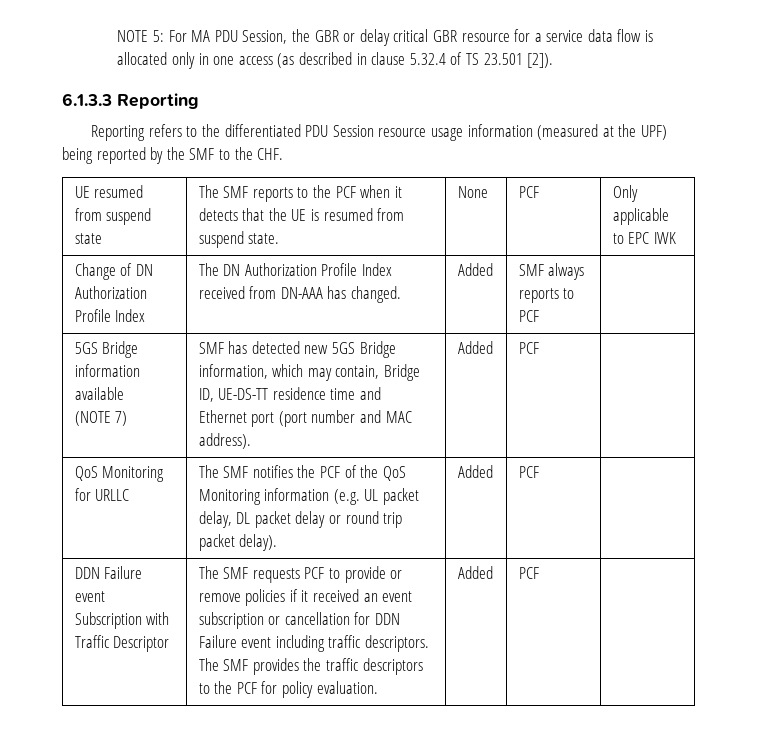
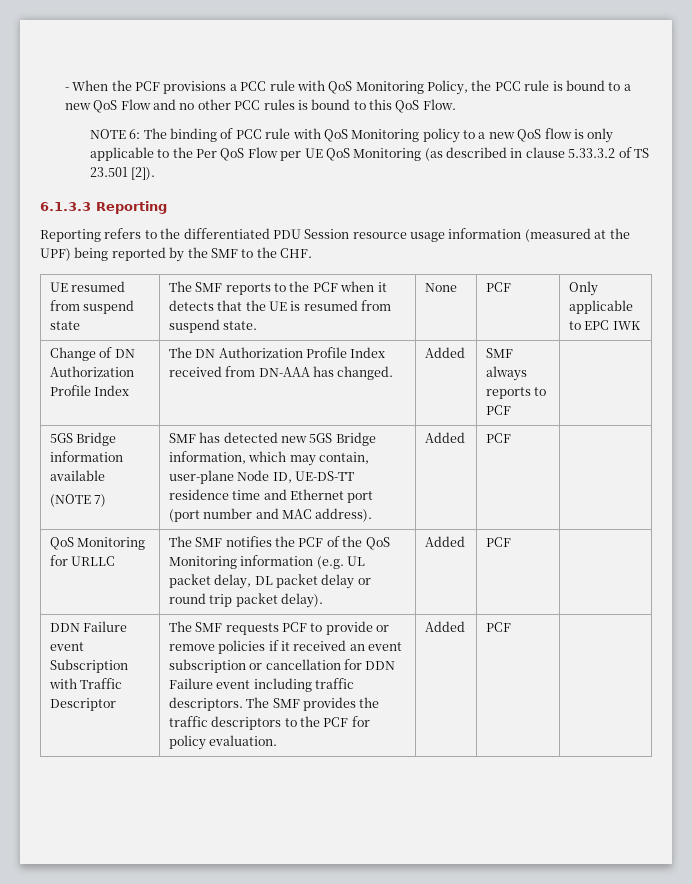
[117,29,654,46] [117,52,273,69] NOTE 5: For MA PDU Session, the GBR or delay critical GBR resource for a service data flow is allocated only in one access -> [64,80,631,95] [64,99,456,113] [89,128,614,143] [89,147,422,161] - When the PCF provisions a PCC rule with QoS Monitoring Policy, the PCC rule is bound to a new QoS Flow and no other PCC rules is bound to this QoS Flow. // NOTE 6: The binding of PCC rule with QoS Monitoring policy to a new QoS flow is only applicable to the Per QoS Flow per UE QoS Monitoring
[409,53,446,65] 5.32.4 -> [568,148,616,158] 5.33.3.2
[383,364,420,381] Bridge -> [168,470,270,484] user-plane Node

